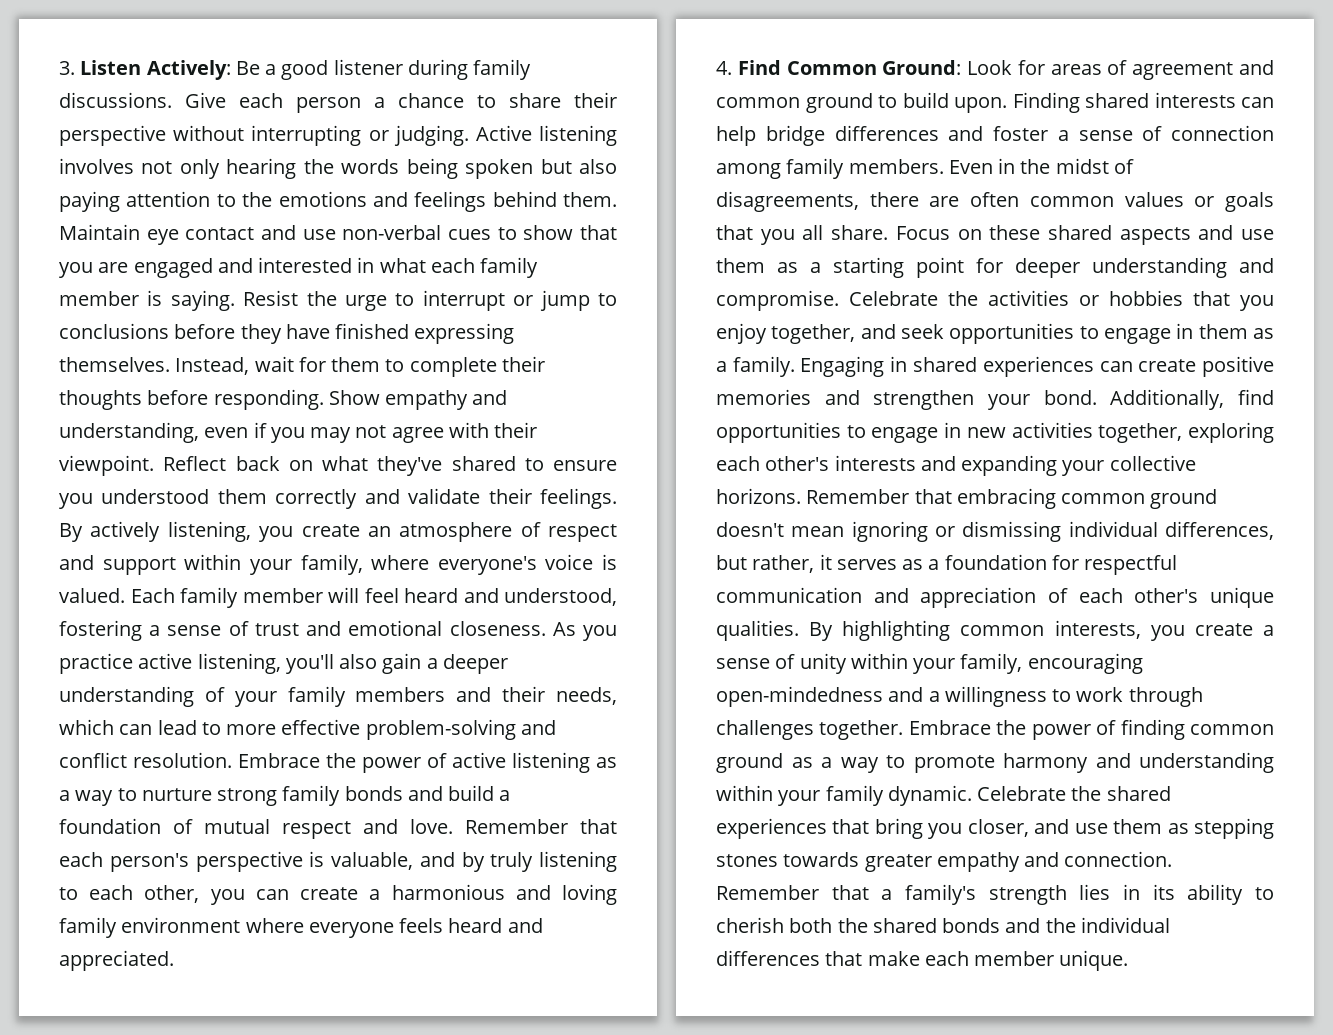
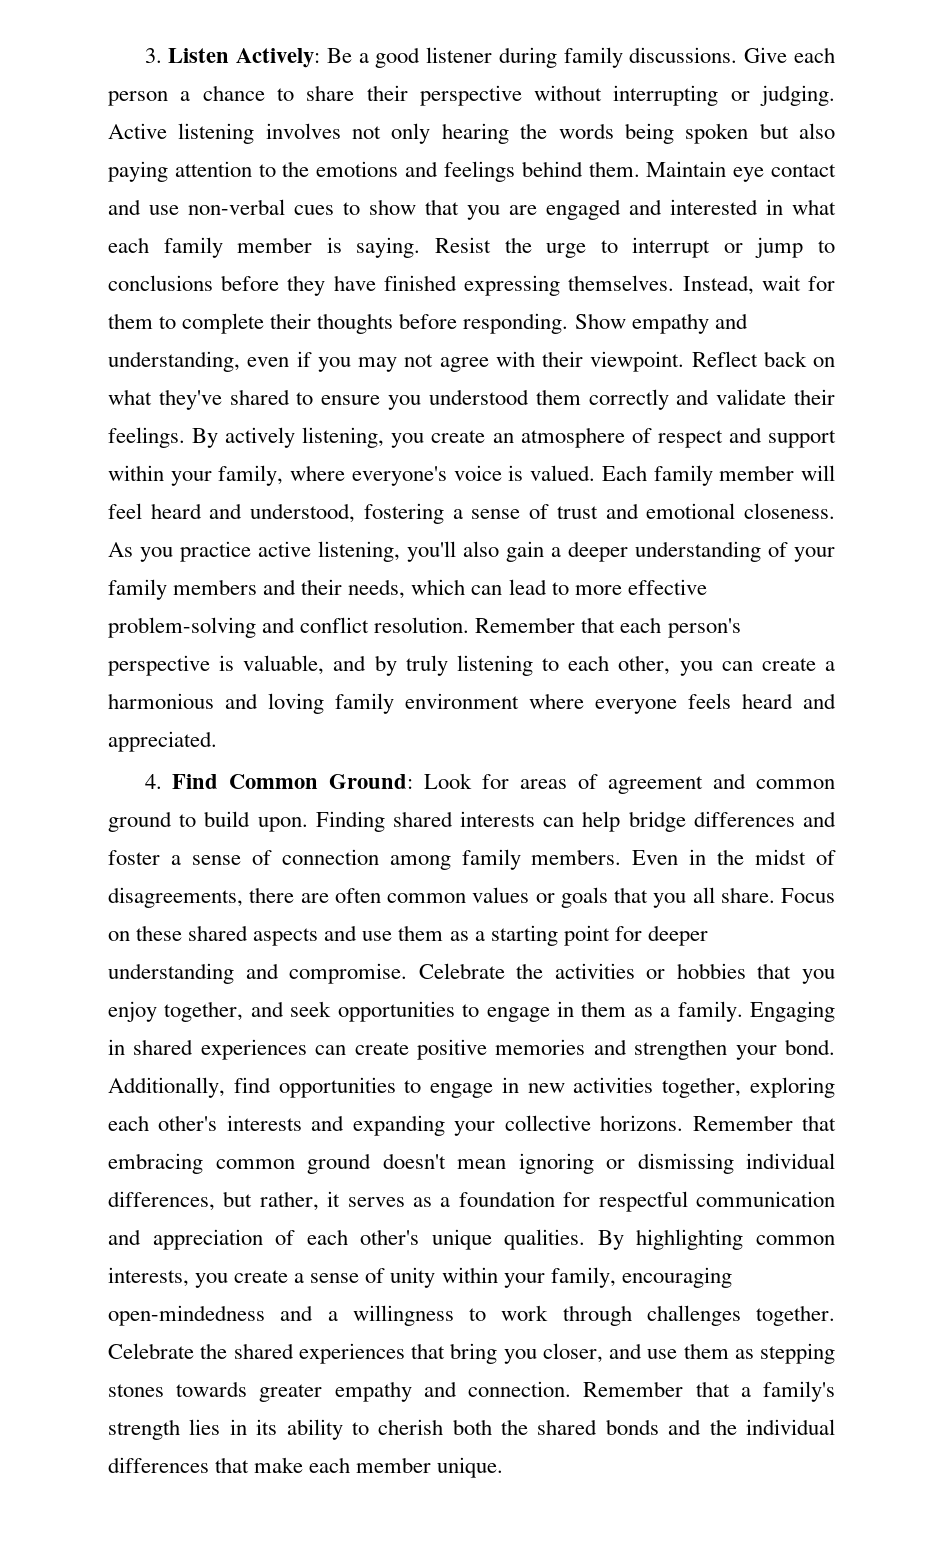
[238,752,617,773] [59,785,511,806] [59,818,453,839] Embrace the power of active listening as a way to nurture strong family bonds and build a foundation of mutual respect and love. -> (470, 625) none
[908,719,1274,740] [716,752,1274,773] [716,785,972,806] Embrace the power of finding common ground as a way to promote harmony and understanding within your family dynamic. -> (835, 1315) none

